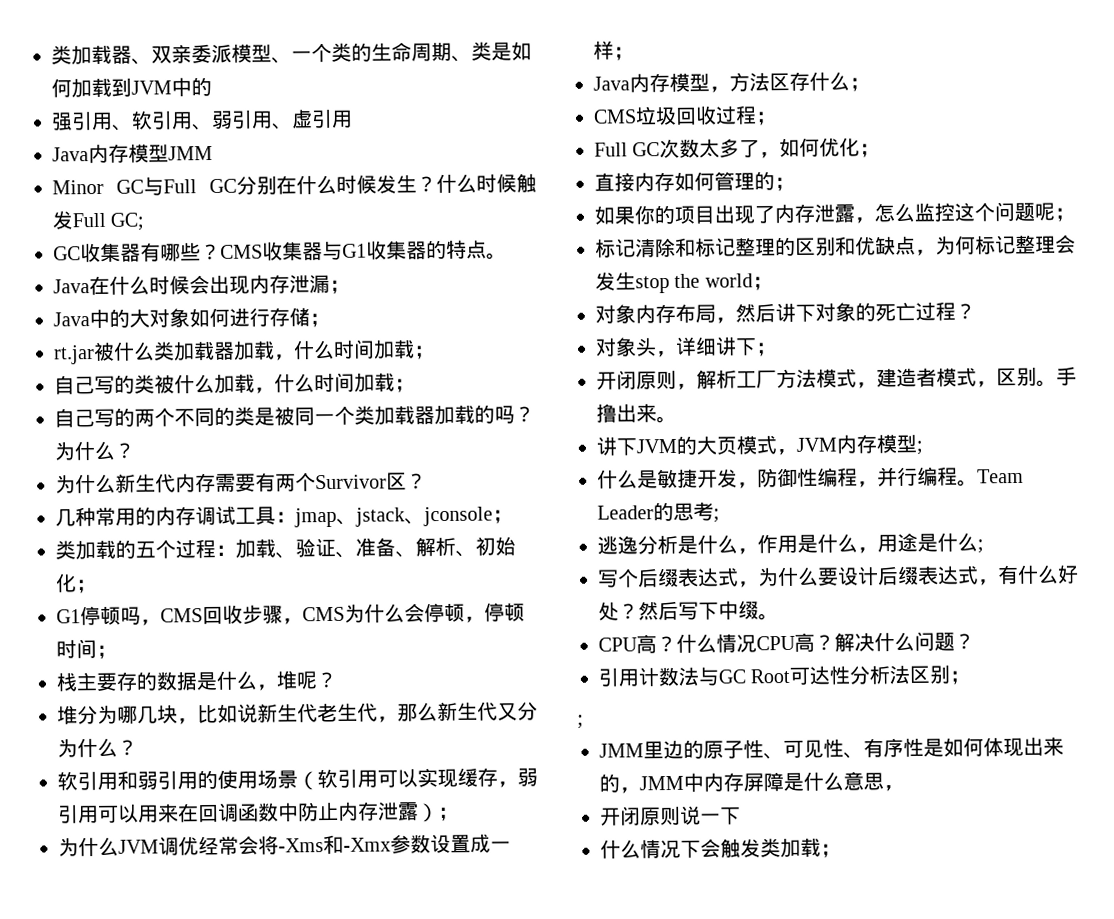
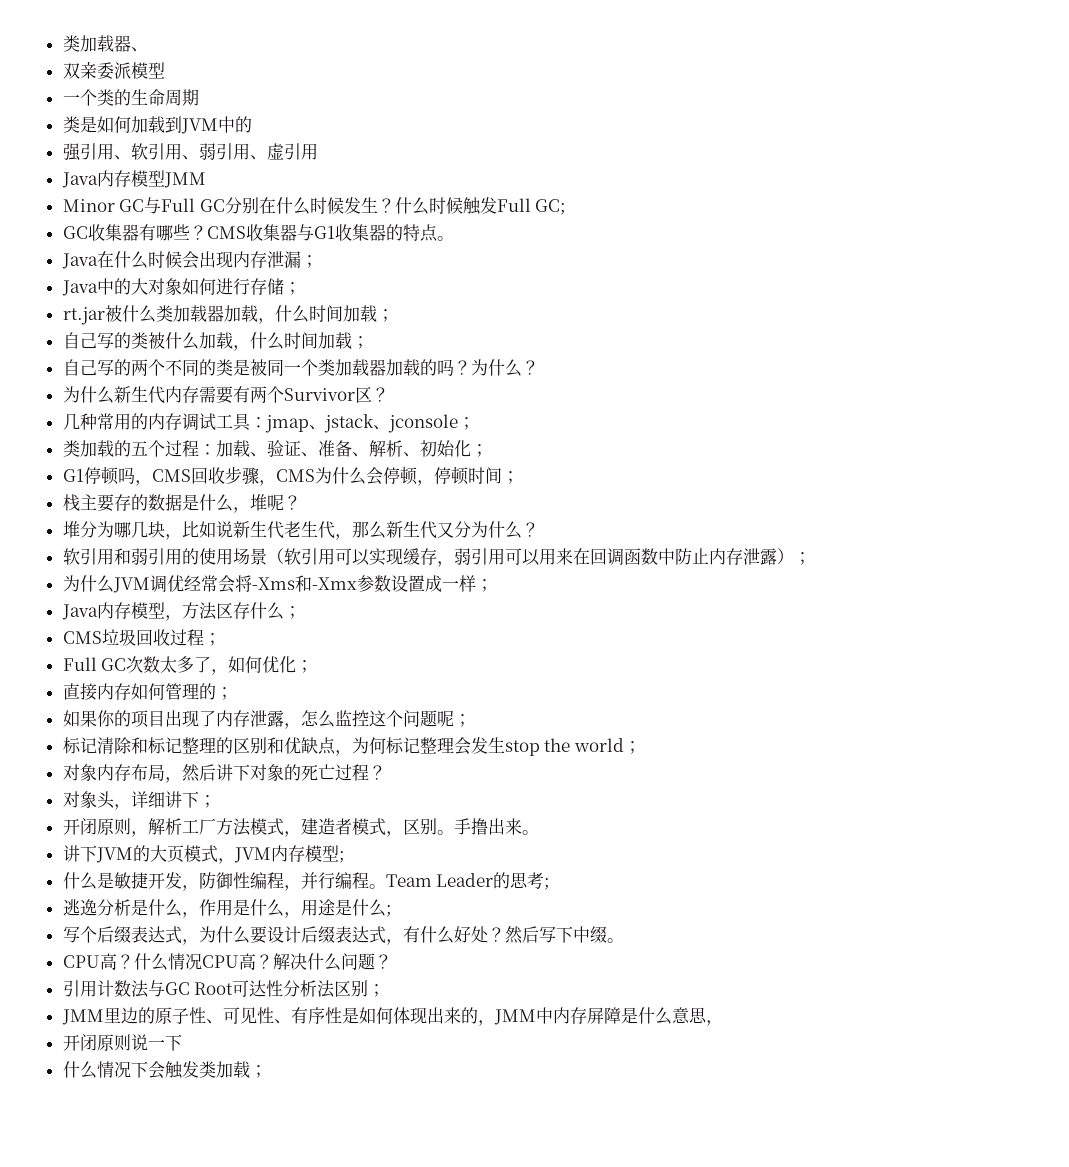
(152, 61) none -> (148, 49) //
[271,57,292,64] 、 -> (165, 70) //
[451,55,472,62] 、 -> (199, 97) //
[577,714,584,729] // ; -> (386, 990) none

